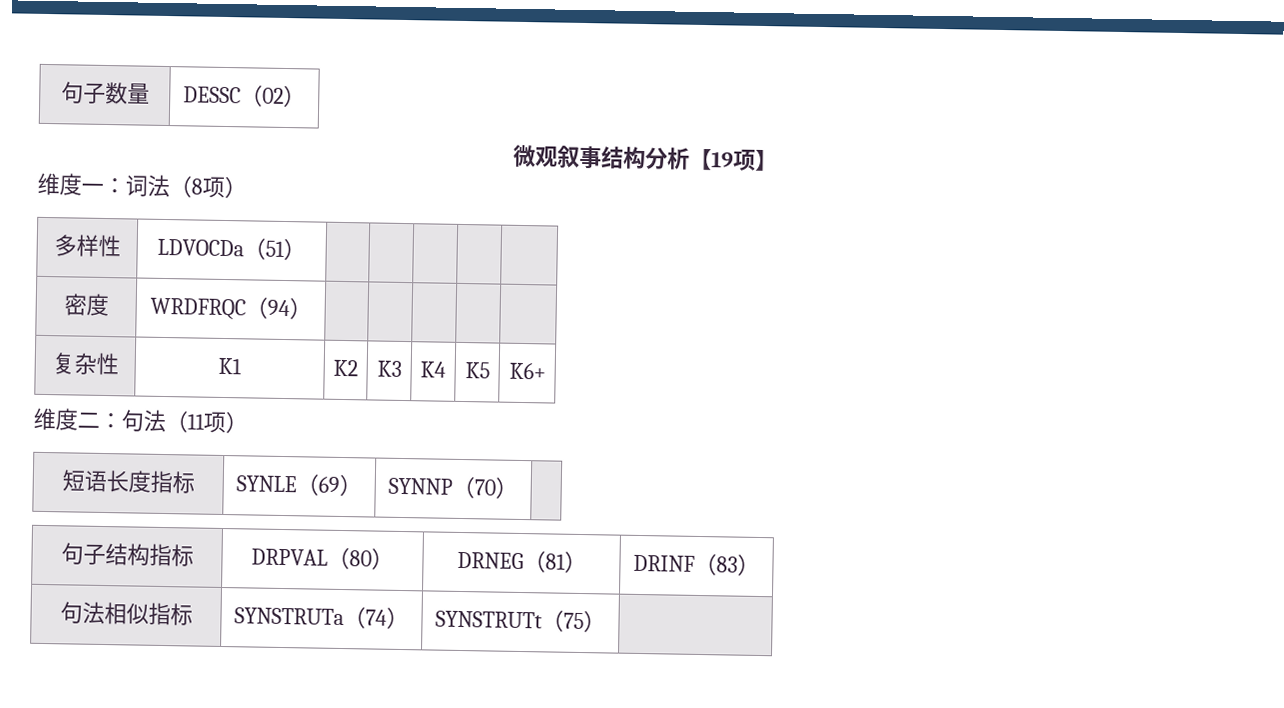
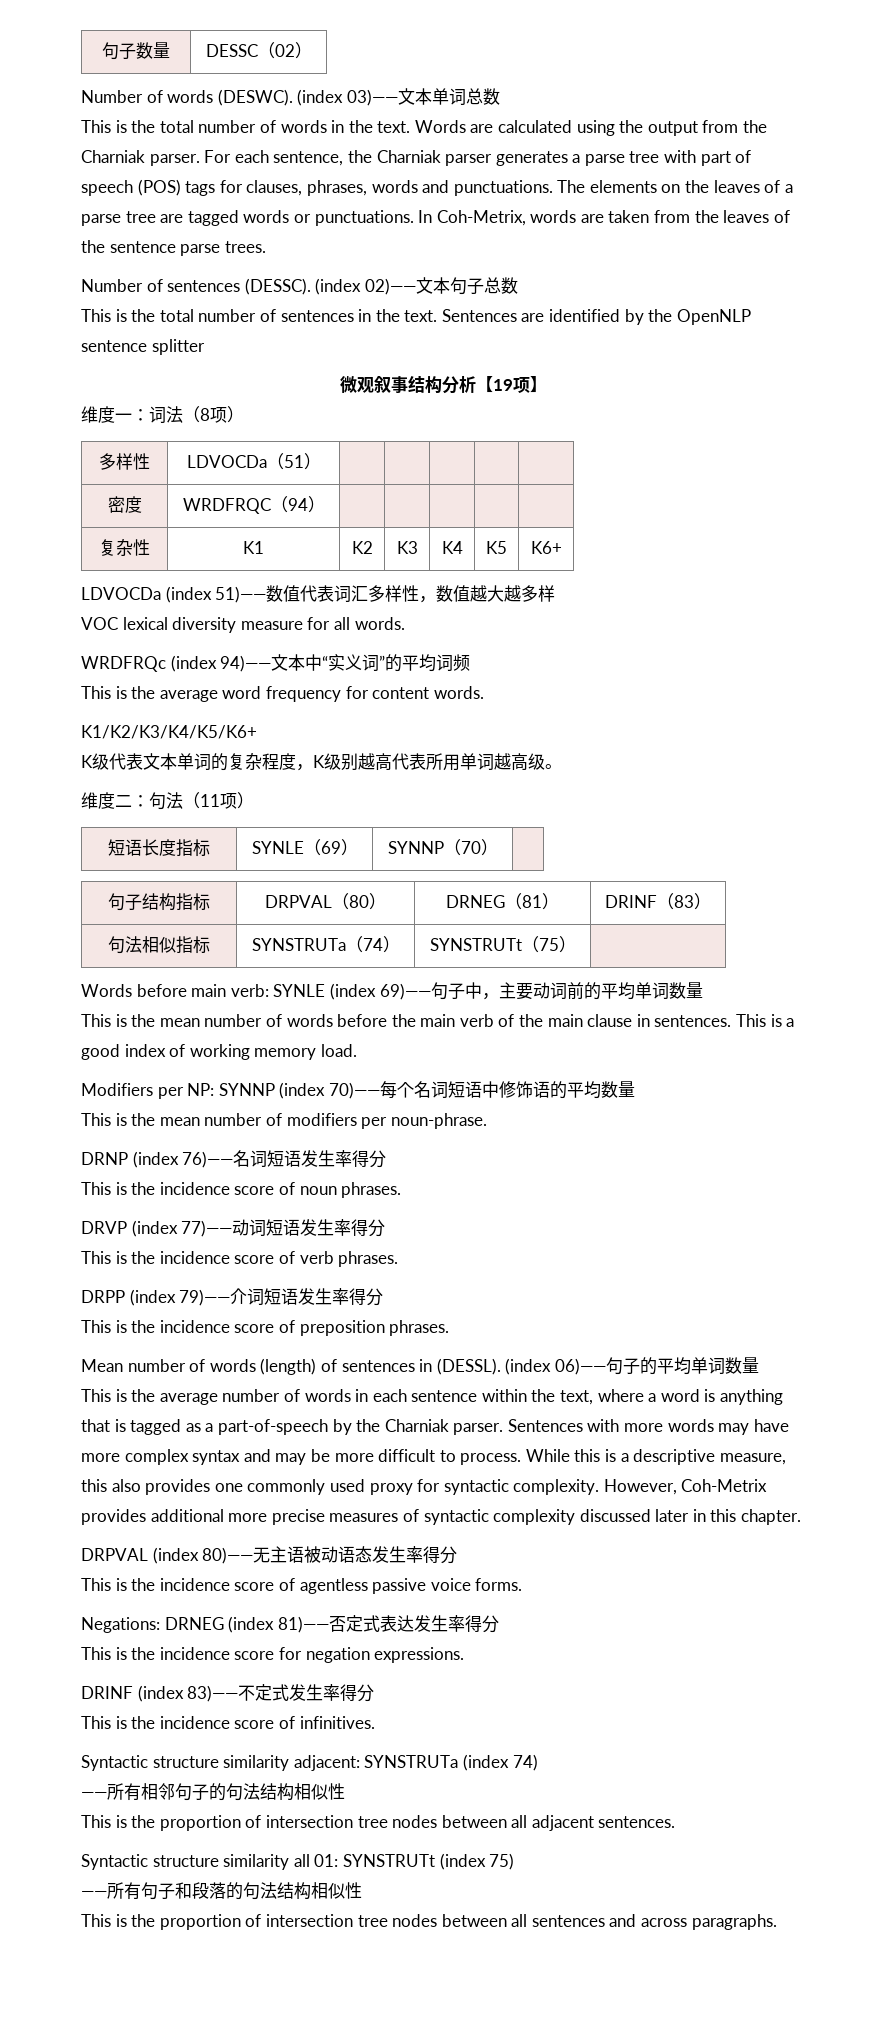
(306, 96) none -> [81,88,500,106] [81,120,768,136] [81,150,752,166] [81,179,793,196] [81,210,790,226] [81,240,266,256] [81,277,518,295] [81,309,751,325] [81,339,205,355] // Number of words (DESWC). (index 03)——文本单词总数 // This is the total number of words in the text. Words are calculated using the output from the Charniak parser. For each sentence, the Charniak parser generates a parse tree with part of speech (POS) tags for clauses, phrases, words and punctuations. The elements on the leaves of a parse tree are tagged words or punctuations. In Coh-Metrix, words are taken from the leaves of the sentence parse trees. // Number of sentences (DESSC). (index 02)——文本句子总数 // This is the total number of sentences in the text. Sentences are identified by the OpenNLP sentence splitter
(546, 371) none -> [81,585,556,603] [81,617,405,633] [81,654,471,672] [81,686,484,702] [81,725,257,739] [81,753,562,771] // LDVOCDa (index 51)——数值代表词汇多样性，数值越大越多样 // VOC lexical diversity measure for all words. // WRDFRQc (index 94)——文本中“实义词”的平均词频 // This is the average word frequency for content words. // K1/K2/K3/K4/K5/K6+ // K级代表文本单词的复杂程度，K级别越高代表所用单词越高级。
(606, 622) none -> [81,982,703,1000] [81,1014,795,1027] [81,1044,357,1060] [81,1081,635,1099] [81,1113,487,1129] [81,1150,387,1168] [81,1182,402,1198] [81,1219,386,1237] [81,1251,399,1267] [81,1288,384,1306] [81,1320,450,1336] [81,1357,759,1375] [81,1389,784,1405] [81,1419,789,1435] [81,1449,786,1465] [81,1479,768,1495] [81,1509,802,1525] [81,1546,458,1564] [81,1578,523,1594] [81,1615,499,1633] [81,1647,465,1663] [81,1684,375,1702] [81,1716,375,1729] [81,1754,538,1771] [81,1783,345,1801] [81,1815,676,1831] [81,1853,515,1870] [81,1882,362,1900] [81,1914,777,1930] // Words before main verb: SYNLE (index 69)——句子中，主要动词前的平均单词数量 // This is the mean number of words before the main verb of the main clause in sentences. This is a good index of working memory load. // Modifiers per NP: SYNNP (index 70)——每个名词短语中修饰语的平均数量 // This is the mean number of modifiers per noun-phrase. // DRNP (index 76)——名词短语发生率得分 // This is the incidence score of noun phrases. // DRVP (index 77)——动词短语发生率得分 // This is the incidence score of verb phrases. // DRPP (index 79)——介词短语发生率得分 // This is the incidence score of preposition phrases. // Mean number of words (length) of sentences in (DESSL). (index 06)——句子的平均单词数量 // This is the average number of words in each sentence within the text, where a word is anything that is tagged as a part-of-speech by the Charniak parser. Sentences with more words may have more complex syntax and may be more difficult to process. While this is a descriptive measure, this also provides one commonly used proxy for syntactic complexity. However, Coh-Metrix provides additional more precise measures of syntactic complexity discussed later in this chapter. // DRPVAL (index 80)——无主语被动语态发生率得分 // This is the incidence score of agentless passive voice forms. // Negations: DRNEG (index 81)——否定式表达发生率得分 // This is the incidence score for negation expressions. // DRINF (index 83)——不定式发生率得分 // This is the incidence score of infinitives. // Syntactic structure similarity adjacent: SYNSTRUTa (index 74) // ——所有相邻句子的句法结构相似性 // This is the proportion of intersection tree nodes between all adjacent sentences. // Syntactic structure similarity all 01: SYNSTRUTt (index 75) // ——所有句子和段落的句法结构相似性 // This is the proportion of intersection tree nodes between all sentences and across paragraphs.

